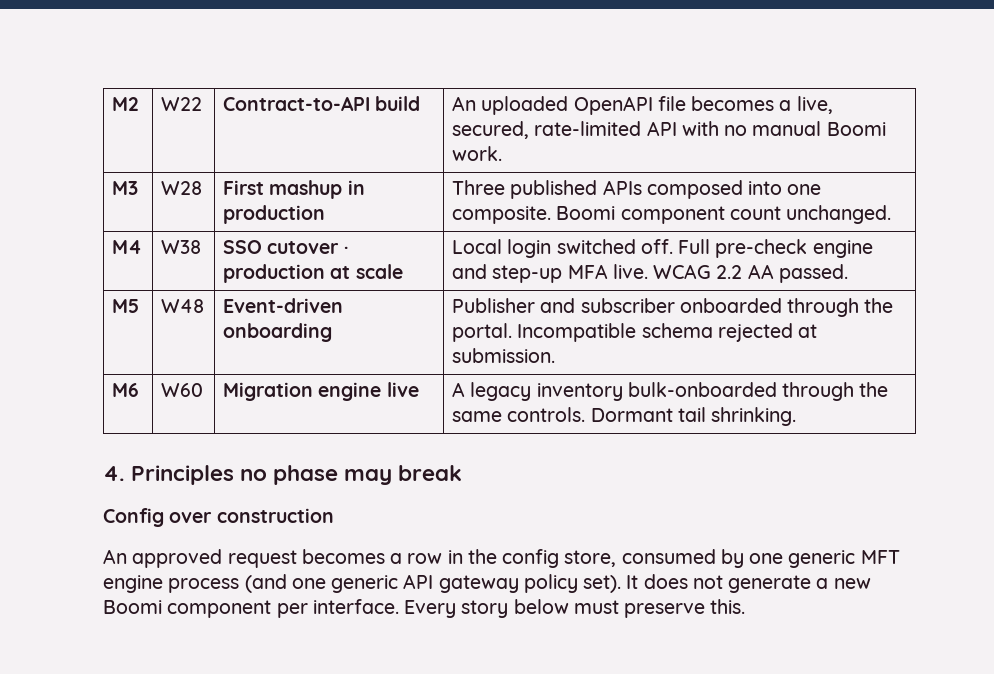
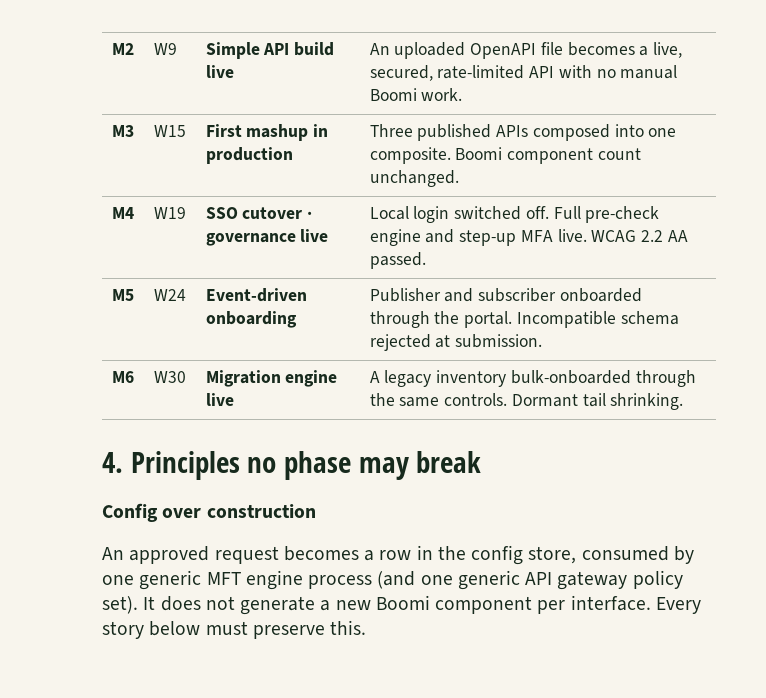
[161,97,203,111] [223,96,371,111] W22 | Contract-to-API -> [153,43,177,55] [205,42,290,59] W9 | Simple API
(421, 103) none -> [205,65,234,78] live
[161,181,203,195] W28 -> [153,125,186,137] W15
[161,240,202,254] W38 -> [153,207,186,219] W19
[223,264,403,283] production at scale -> [205,229,329,246] governance live
[161,299,205,313] W48 -> [153,289,186,301] W24
[161,383,204,397] W60 -> [153,371,186,383] W30

